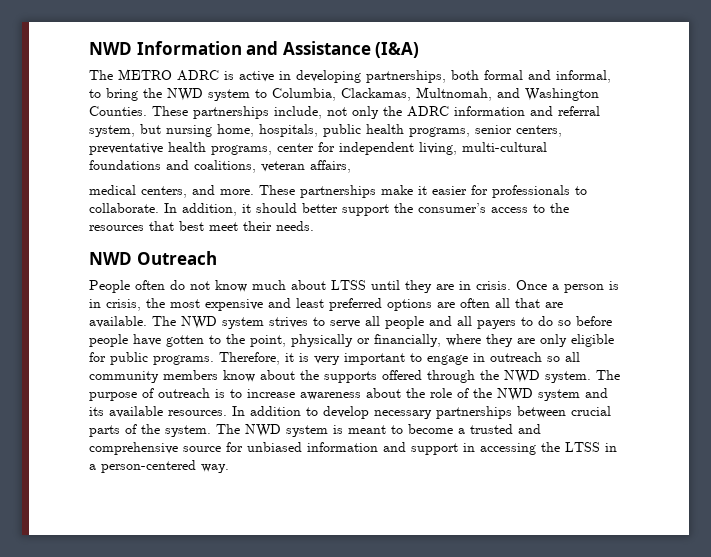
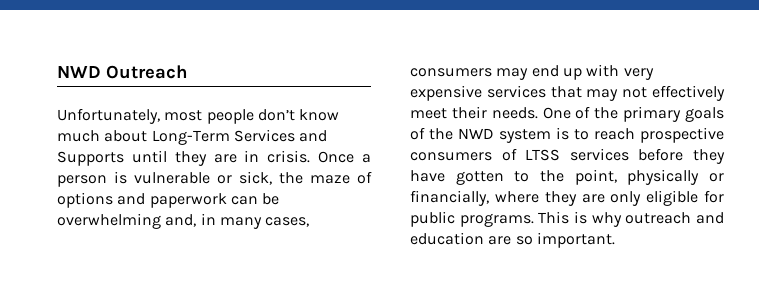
[89,41,420,58] [89,69,611,83] [89,87,599,101] [89,106,600,119] [89,124,562,137] [89,142,547,155] [89,160,351,173] [89,185,587,198] [89,203,569,216] [89,221,314,231] [89,251,217,265] [89,280,366,293] NWD Information and Assistance (I&A) // The METRO ADRC is active in developing partnerships, both formal and informal, to bring the NWD system to Columbia, Clackamas, Multnomah, and Washington Counties. These partnerships include, not only the ADRC information and referral system, but nursing home, hospitals, public health programs, senior centers, preventative health programs, center for independent living, multi-cultural foundations and coalitions, veteran affairs, // medical centers, and more. These partnerships make it easier for professionals to collaborate. In addition, it should better support the consumer’s access to the resources that best meet their needs. // NWD Outreach // People often do not know much about LTSS -> [57,65,188,79] [57,108,340,124] [57,129,328,145] [57,151,124,166] NWD Outreach // Unfortunately, most people don’t know much about Long-Term Services and Supports
[89,298,563,311] [89,316,612,329] [89,334,128,347] in crisis, the most expensive and least preferred options are often all that are available. The NWD system strives to serve all people and all payers to do so before people -> [134,171,372,185] [57,192,280,208] [57,213,310,229] [410,64,654,80] [410,85,725,101] [410,106,724,122] [410,127,724,143] [410,148,725,164] vulnerable or sick, the maze of options and paperwork can be overwhelming and, in many cases, consumers may end up with very expensive services that may not effectively meet their needs. One of the primary goals of the NWD system is to reach prospective consumers of LTSS services before they
[219,352,580,365] [89,370,620,383] [89,388,608,401] [89,406,611,419] [89,424,541,437] [89,442,617,455] [89,460,229,473] Therefore, it is very important to engage in outreach so all community members know about the supports offered through the NWD system. The purpose of outreach is to increase awareness about the role of the NWD system and its available resources. In addition to develop necessary partnerships between crucial parts of the system. The NWD system is meant to become a trusted and comprehensive source for unbiased information and support in accessing the LTSS in a person-centered way. -> [538,211,724,227] [410,232,615,248] This is why outreach and education are so important.

